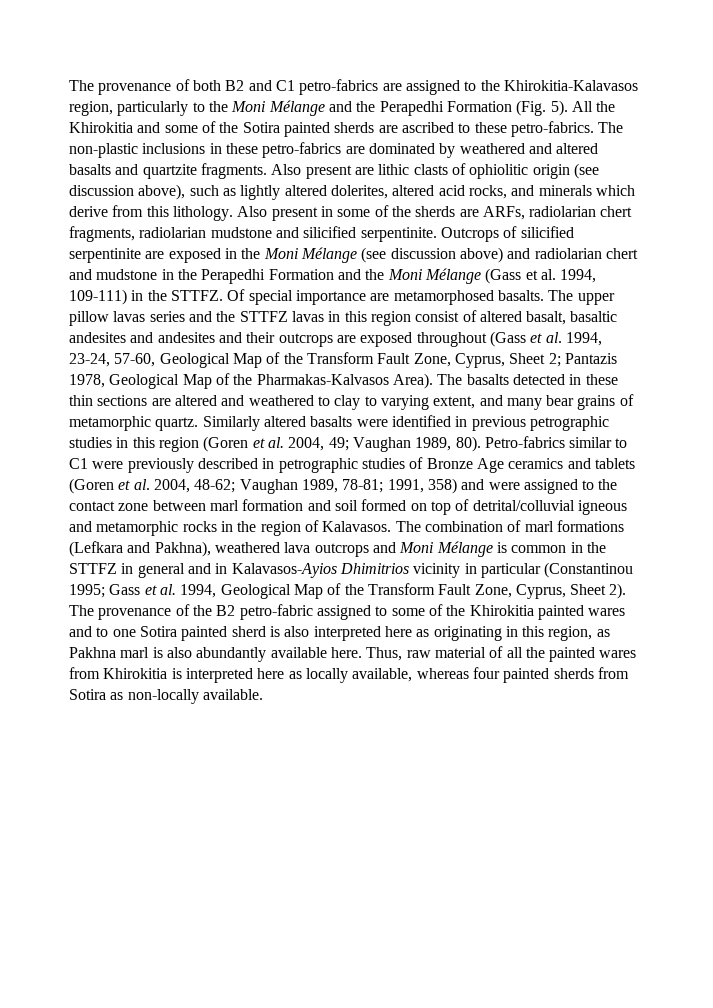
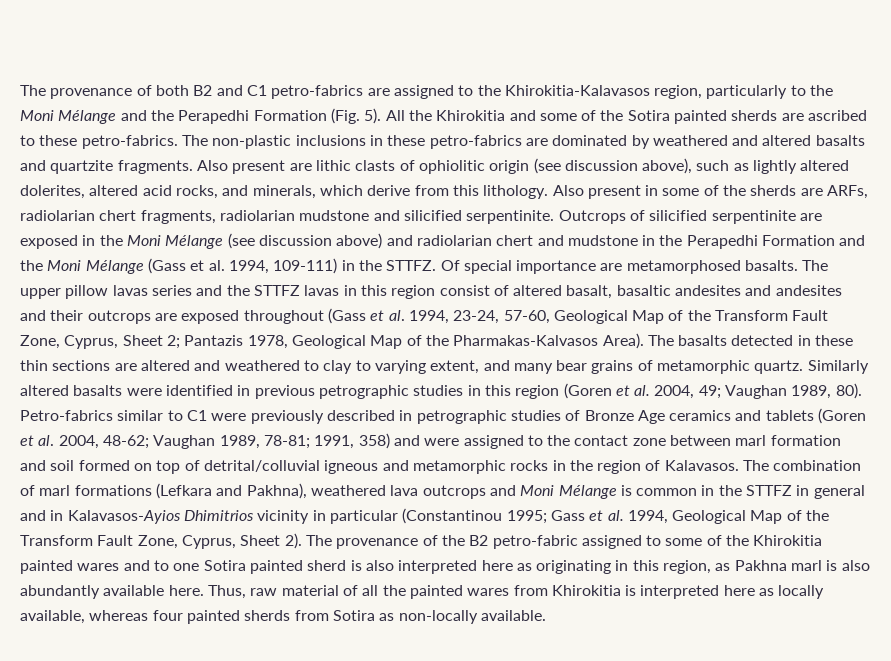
[538,185,592,196] minerals -> [252,185,316,199] minerals,

